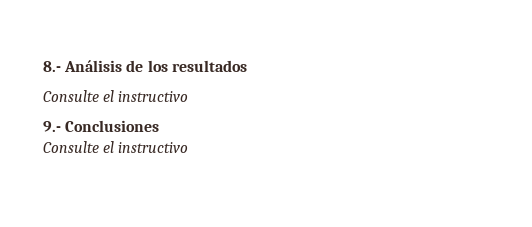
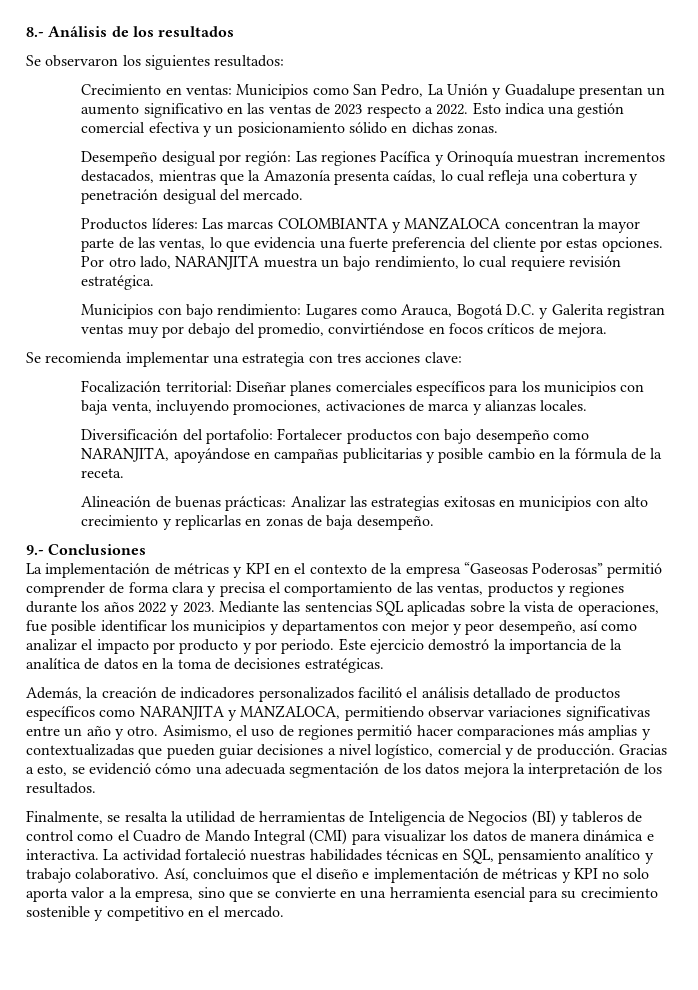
[43,90,189,102] [43,120,160,132] [43,141,189,153] Consulte el instructivo // 9.- Conclusiones // Consulte el instructivo -> [26,55,285,70] [81,84,666,99] [81,102,625,118] [81,122,498,137] [81,151,665,166] [81,170,639,185] [81,189,304,204] [81,217,641,233] [81,237,663,252] [81,255,621,271] [81,275,155,290] [81,304,665,319] [81,323,607,338] [26,352,462,367] [81,380,645,396] [81,400,588,415] [81,428,589,444] [81,447,663,463] [81,468,125,478] [81,496,648,511] [81,515,434,530] [26,544,147,555] [26,562,663,578] [26,582,625,597] [26,601,659,616] [26,620,638,635] [26,638,623,654] [26,658,384,673] [26,687,620,702] [26,705,650,721] [26,725,651,740] [26,744,667,759] [26,763,662,778] [26,782,96,794] [26,810,643,826] [26,829,654,845] [26,849,654,864] [26,868,650,883] [26,887,658,902] [26,906,284,921] Se observaron los siguientes resultados: // Crecimiento en ventas: Municipios como San Pedro, La Unión y Guadalupe presentan un aumento significativo en las ventas de 2023 respecto a 2022. Esto indica una gestión comercial efectiva y un posicionamiento sólido en dichas zonas. // Desempeño desigual por región: Las regiones Pacífica y Orinoquía muestran incrementos destacados, mientras que la Amazonía presenta caídas, lo cual refleja una cobertura y penetración desigual del mercado. // Productos líderes: Las marcas COLOMBIANTA y MANZALOCA concentran la mayor parte de las ventas, lo que evidencia una fuerte preferencia del cliente por estas opciones. Por otro lado, NARANJITA muestra un bajo rendimiento, lo cual requiere revisión estratégica. // Municipios con bajo rendimiento: Lugares como Arauca, Bogotá D.C. y Galerita registran ventas muy por debajo del promedio, convirtiéndose en focos críticos de mejora. // Se recomienda implementar una estrategia con tres acciones clave: // Focalización territorial: Diseñar planes comerciales específicos para los municipios con baja venta, incluyendo promociones, activaciones de marca y alianzas locales. // Diversificación del portafolio: Fortalecer productos con bajo desempeño como NARANJITA, apoyándose en campañas publicitarias y posible cambio en la fórmula de la receta. // Alineación de buenas prácticas: Analizar las estrategias exitosas en municipios con alto crecimiento y replicarlas en zonas de baja desempeño. // 9.- Conclusiones // La implementación de métricas y KPI en el contexto de la empresa “Gaseosas Poderosas” permitió comprender de forma clara y precisa el comportamiento de las ventas, productos y regiones durante los años 2022 y 2023. Mediante las sentencias SQL aplicadas sobre la vista de operaciones, fue posible identificar los municipios y departamentos con mejor y peor desempeño, así como analizar el impacto por producto y por periodo. Este ejercicio demostró la importancia de la analítica de datos en la toma de decisiones estratégicas. // Además, la creación de indicadores personalizados facilitó el análisis detallado de productos específicos como NARANJITA y MANZALOCA, permitiendo observar variaciones significativas entre un año y otro. Asimismo, el uso de regiones permitió hacer comparaciones más amplias y contextualizadas que pueden guiar decisiones a nivel logístico, comercial y de producción. Gracias a esto, se evidenció cómo una adecuada segmentación de los datos mejora la interpretación de los resultados. // Finalmente, se resalta la utilidad de herramientas de Inteligencia de Negocios (BI) y tableros de control como el Cuadro de Mando Integral (CMI) para visualizar los datos de manera dinámica e interactiva. La actividad fortaleció nuestras habilidades técnicas en SQL, pensamiento analítico y trabajo colaborativo. Así, concluimos que el diseño e implementación de métricas y KPI no solo aporta valor a la empresa, sino que se convierte en una herramienta esencial para su crecimiento sostenible y competitivo en el mercado.

